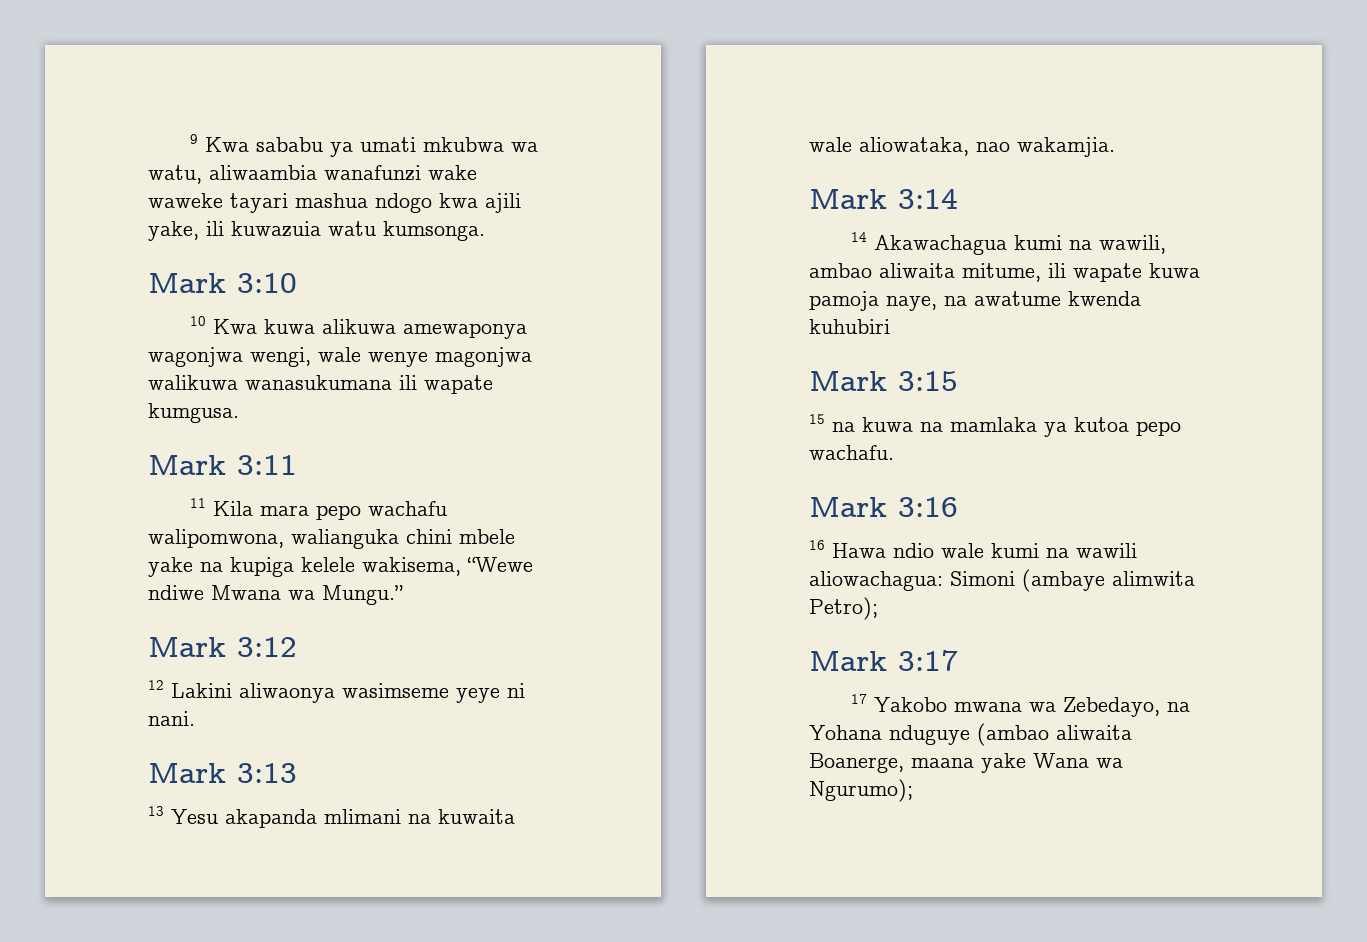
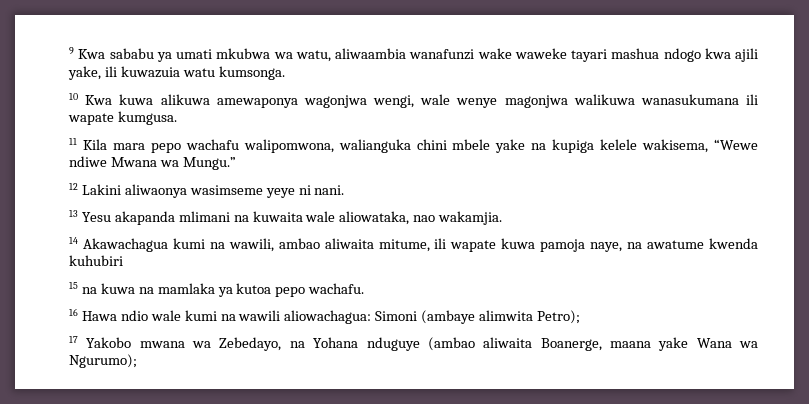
[148,273,297,293] // Mark 3:10 -> (285, 73) none
[148,455,297,475] // Mark 3:11 -> (177, 118) none
[148,637,297,657] // Mark 3:12 -> (236, 163) none
[148,763,297,783] // Mark 3:13 -> (345, 190) none
[809,189,958,209] // Mark 3:14 -> (503, 218) none
[809,371,958,391] // Mark 3:15 -> (123, 260) none
[809,497,958,517] // Mark 3:16 -> (365, 288) none
[809,650,958,671] // Mark 3:17 -> (581, 317) none

